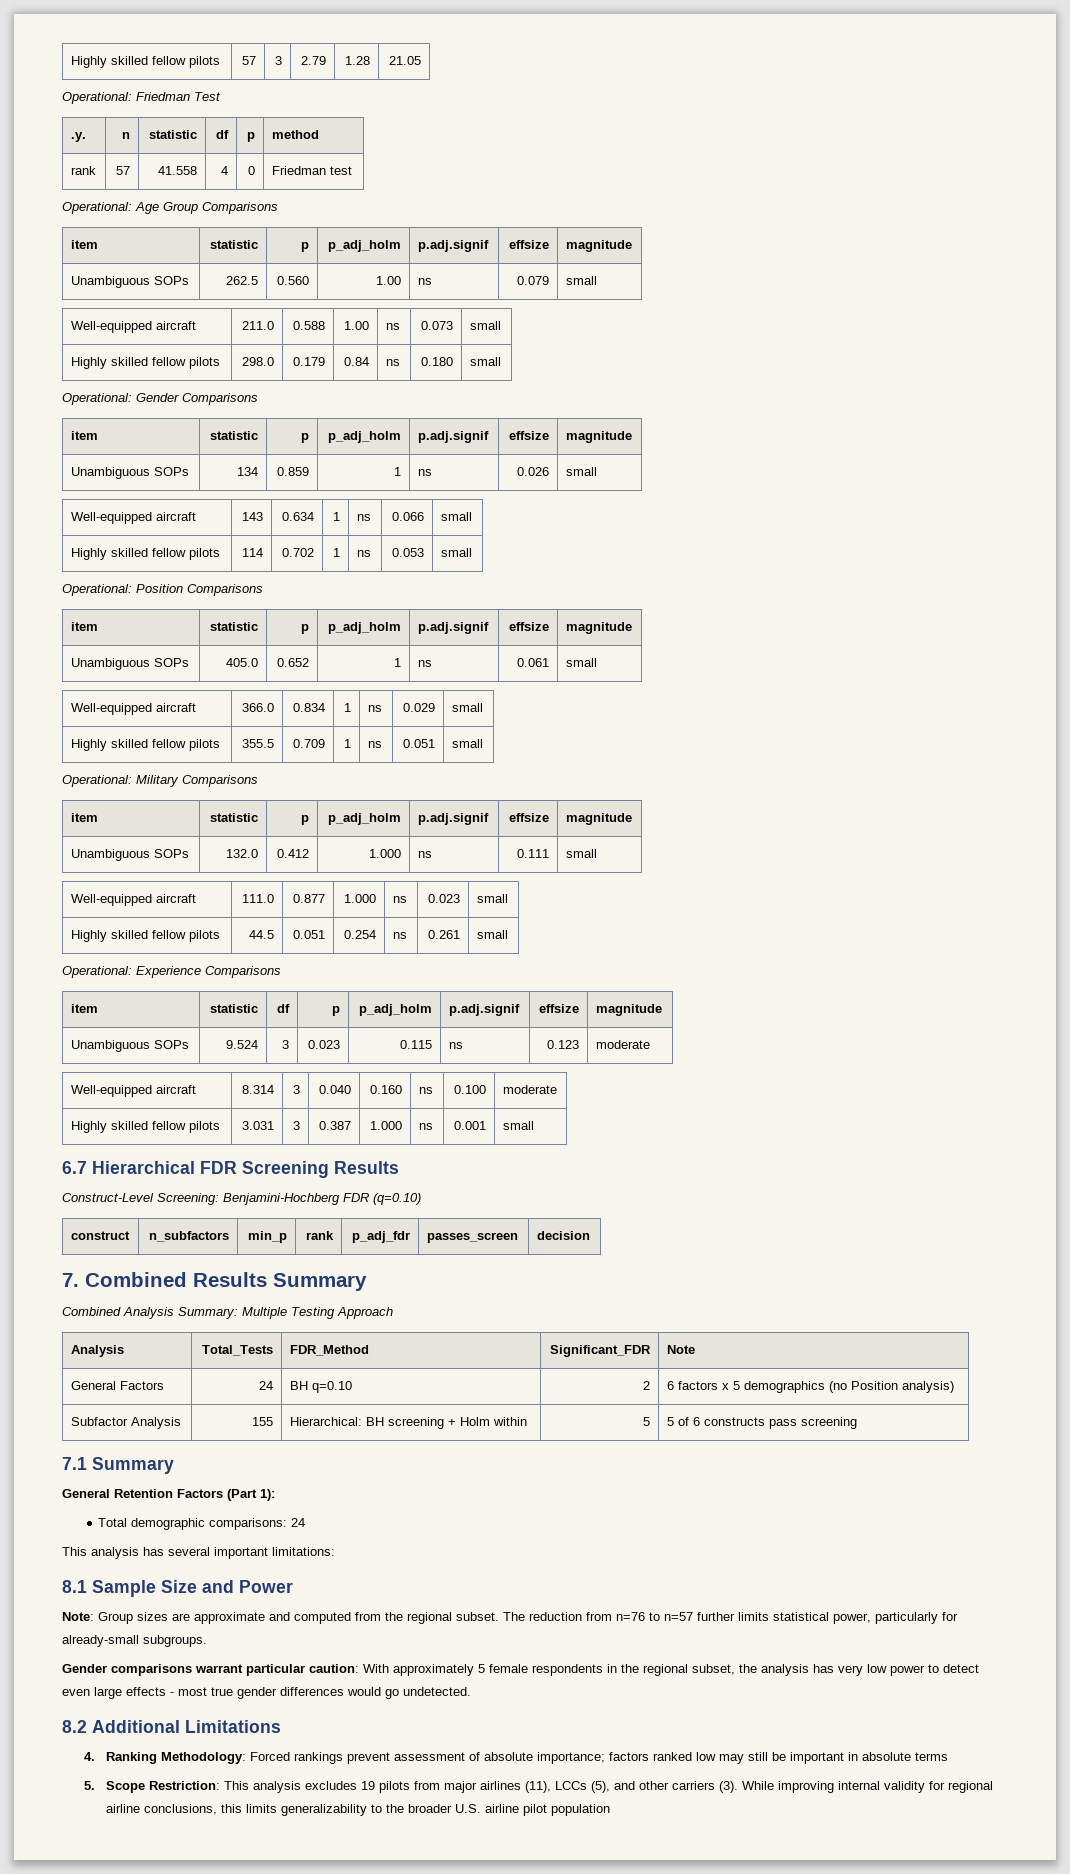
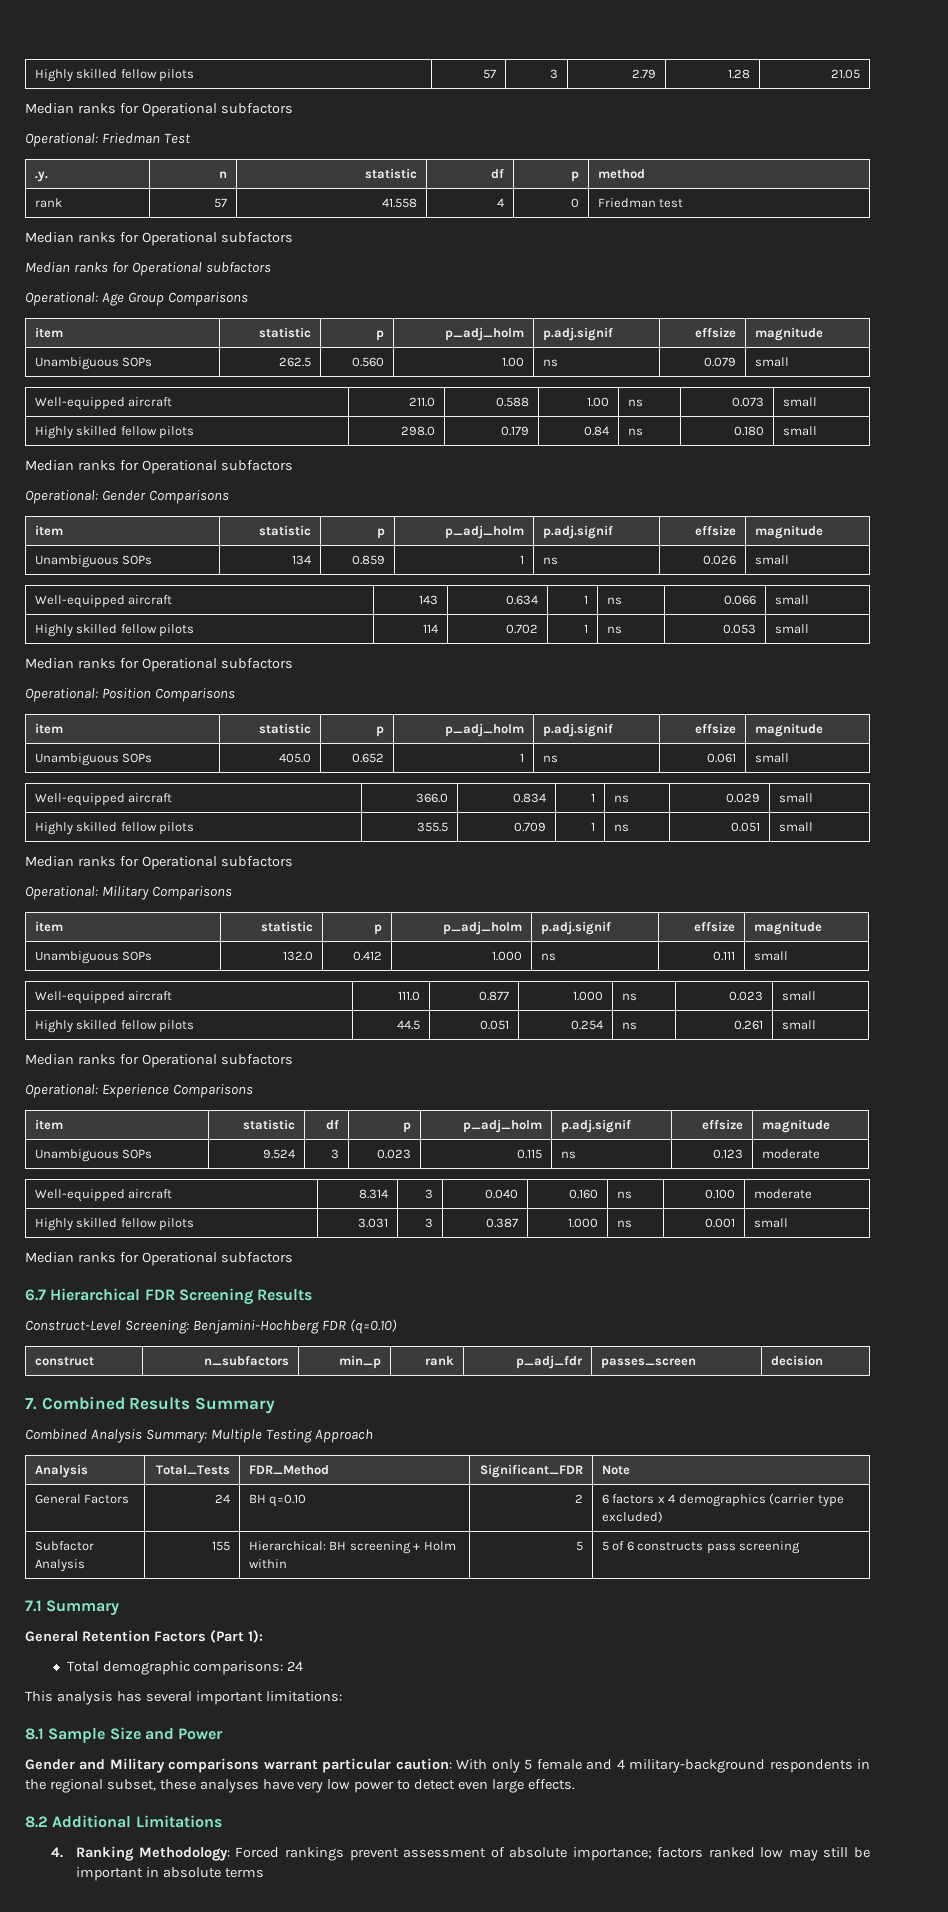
(422, 60) none -> [25,103,293,117] // Median ranks for Operational subfactors
(352, 170) none -> [25,232,293,246] [25,262,271,276] // Median ranks for Operational subfactors // Median ranks for Operational subfactors
(501, 361) none -> [25,460,293,474] // Median ranks for Operational subfactors
(472, 552) none -> [25,658,293,672] // Median ranks for Operational subfactors
(483, 743) none -> [25,856,293,870] // Median ranks for Operational subfactors
(508, 934) none -> [25,1054,293,1068] // Median ranks for Operational subfactors
(534, 1125) none -> [25,1252,293,1266] // Median ranks for Operational subfactors
[732,1381,954,1393] 5 demographics (no Position analysis) -> [668,1493,844,1507] [601,1511,663,1523] 4 demographics (carrier type excluded)
[62,1612,958,1624] [62,1635,207,1647] [62,1664,107,1673] Note: Group sizes are approximate and computed from the regional subset. The reduction from n=76 to n=57 further limits statistical power, particularly for already-small subgroups. // Gender -> [25,1758,165,1773] Gender and Military
[393,1664,474,1676] approximately -> [491,1759,520,1773] only
(528, 1668) none -> [586,1759,766,1773] and 4 military-background
[739,1664,834,1676] the analysis has -> [159,1779,294,1793] these analyses have
[126,1687,471,1699] effects - most true gender differences would go undetected. -> [527,1779,575,1790] effects.
[84,1781,994,1793] [106,1804,611,1816] // 5. Scope Restriction: This analysis excludes 19 pilots from major airlines (11), LCCs (5), and other carriers (3). While improving internal validity for regional airline conclusions, this limits generalizability to the broader U.S. airline pilot population -> (265, 1873) none

